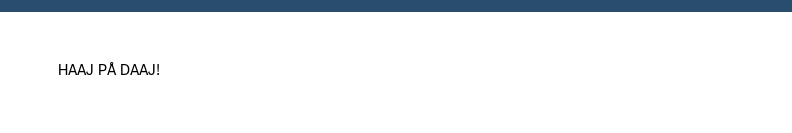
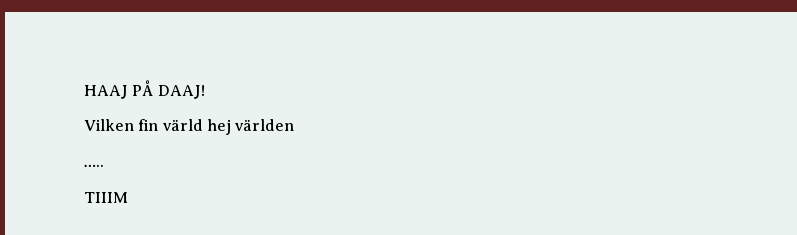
(160, 69) none -> [84,119,295,135] [84,164,104,167] [84,192,128,203] // Vilken fin värld hej världen // ….. // TIIIM

